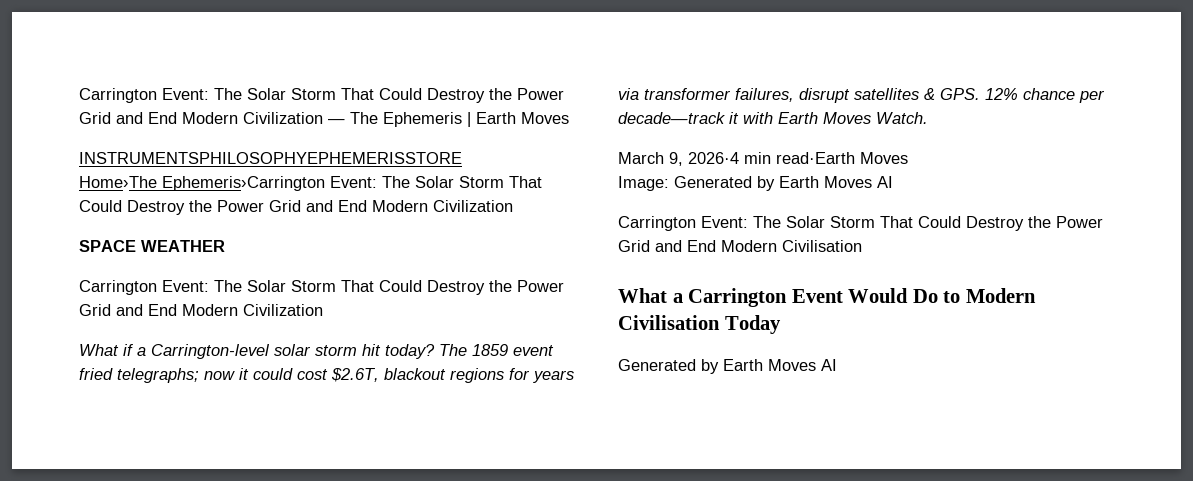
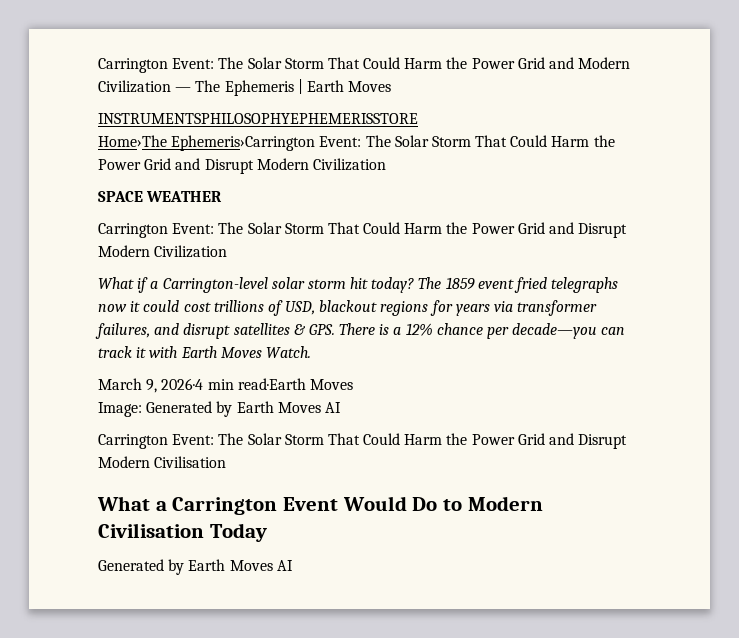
[79,88,564,103] [79,112,177,124] Carrington Event: The Solar Storm That Could Destroy the Power Grid and End -> [98,57,575,73] Carrington Event: The Solar Storm That Could Harm the Power Grid and
[127,200,367,215] Destroy the Power Grid and End -> [551,135,615,147] [98,158,254,174] Harm the Power Grid and Disrupt
[427,280,564,295] [79,304,177,316] Destroy the Power Grid and End -> [404,222,628,238] Harm the Power Grid and Disrupt
[117,368,199,383] telegraphs; -> [551,277,619,293] telegraphs
[331,368,379,382] $2.6T, -> [213,300,316,316] trillions of USD,
(794, 95) none -> [154,323,180,335] and
[985,88,1105,103] [618,112,725,124] 12% chance per decade—track -> [339,323,626,339] [98,346,132,358] There is a 12% chance per decade—you can track
[966,216,1103,231] [618,240,716,252] Destroy the Power Grid and End -> [404,433,628,449] Harm the Power Grid and Disrupt

